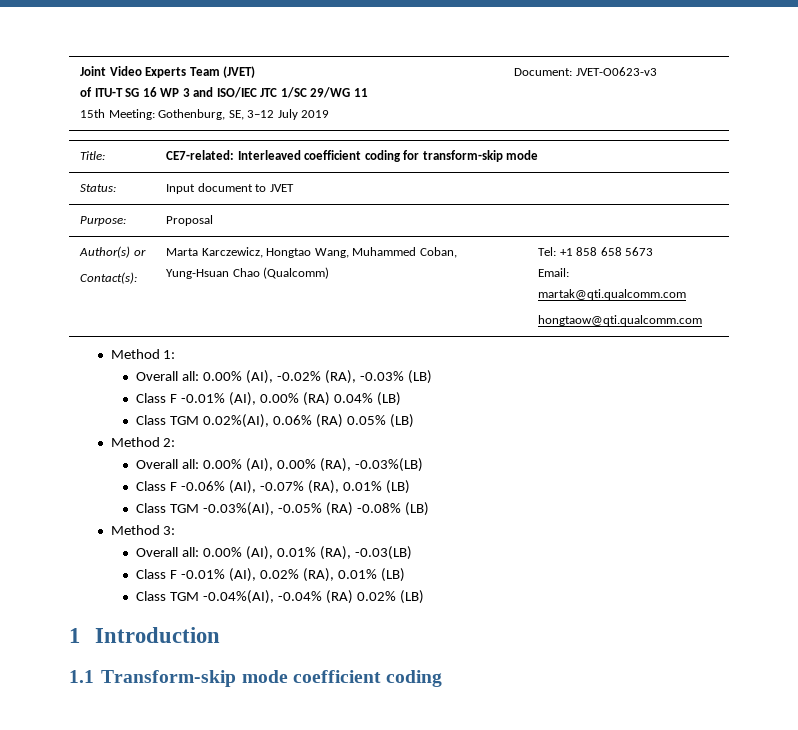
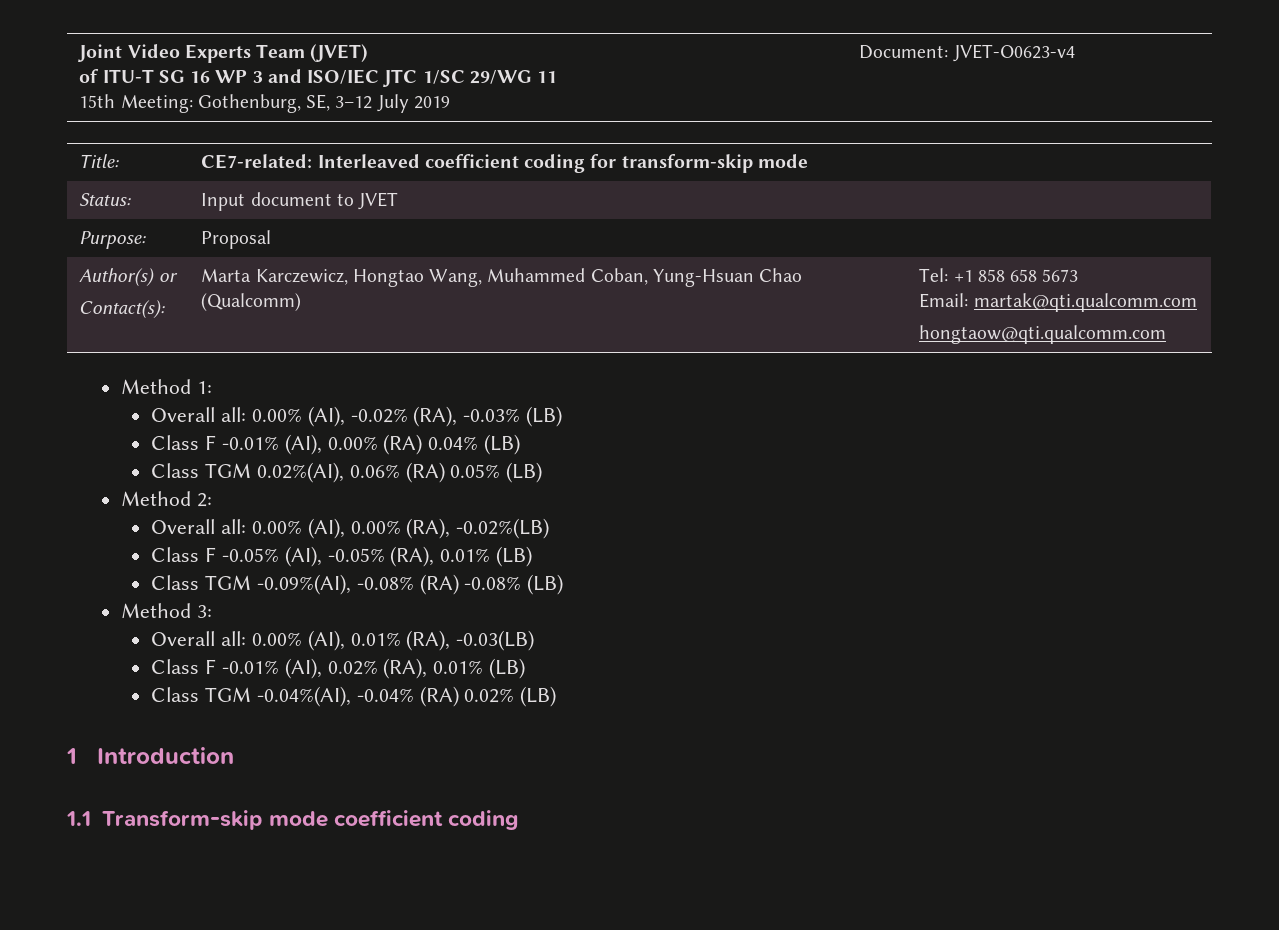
[575,67,657,76] JVET-O0623-v3 -> [952,44,1075,62] JVET-O0623-v4
[354,458,423,472] [136,480,410,494] [136,502,322,516] -0.03%(LB) // Class F -0.06% (AI), -0.07% (RA), 0.01% (LB) // Class TGM -0.03%(AI), -0.05% -> [456,518,550,539] [151,546,533,567] [151,574,414,595] -0.02%(LB) // Class F -0.05% (AI), -0.05% (RA), 0.01% (LB) // Class TGM -0.09%(AI), -0.08%

